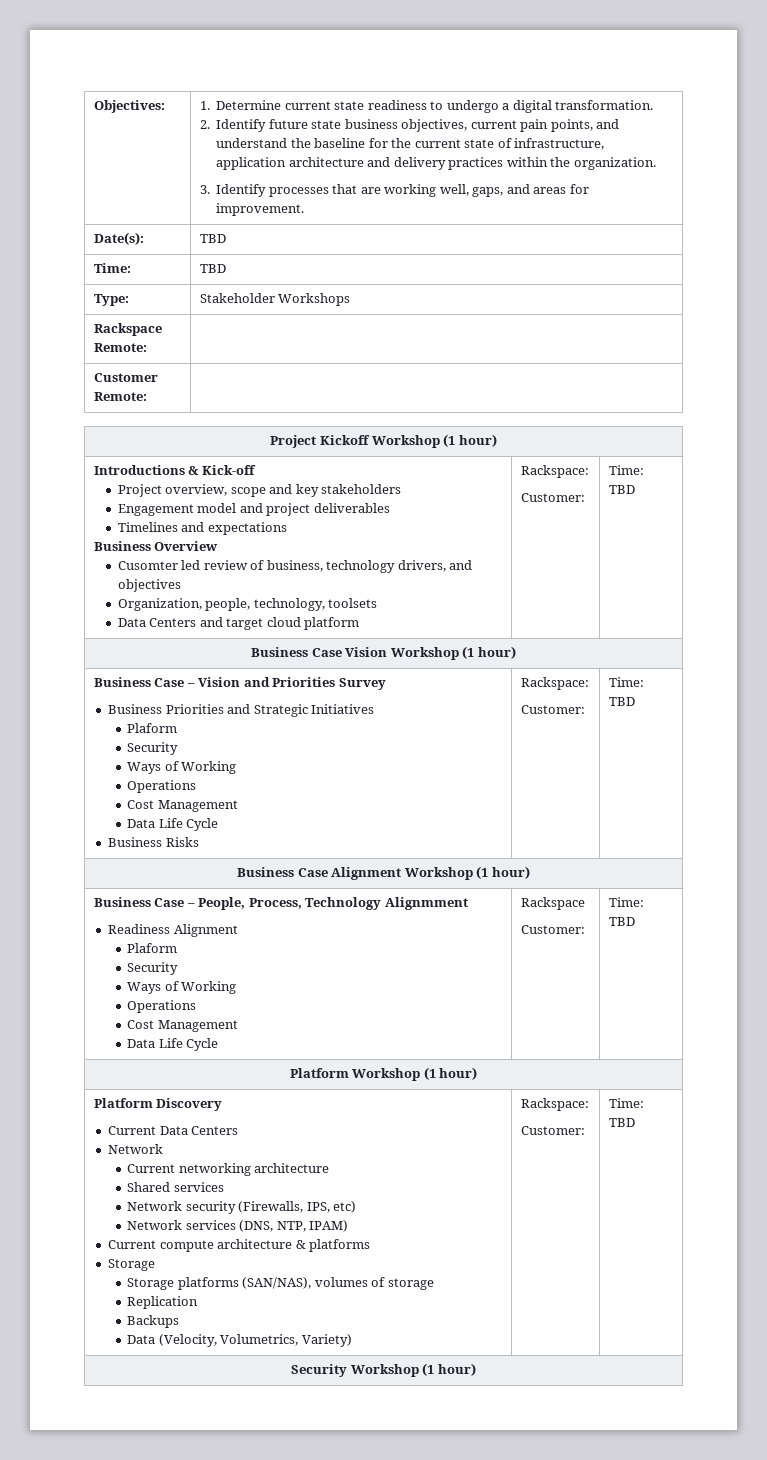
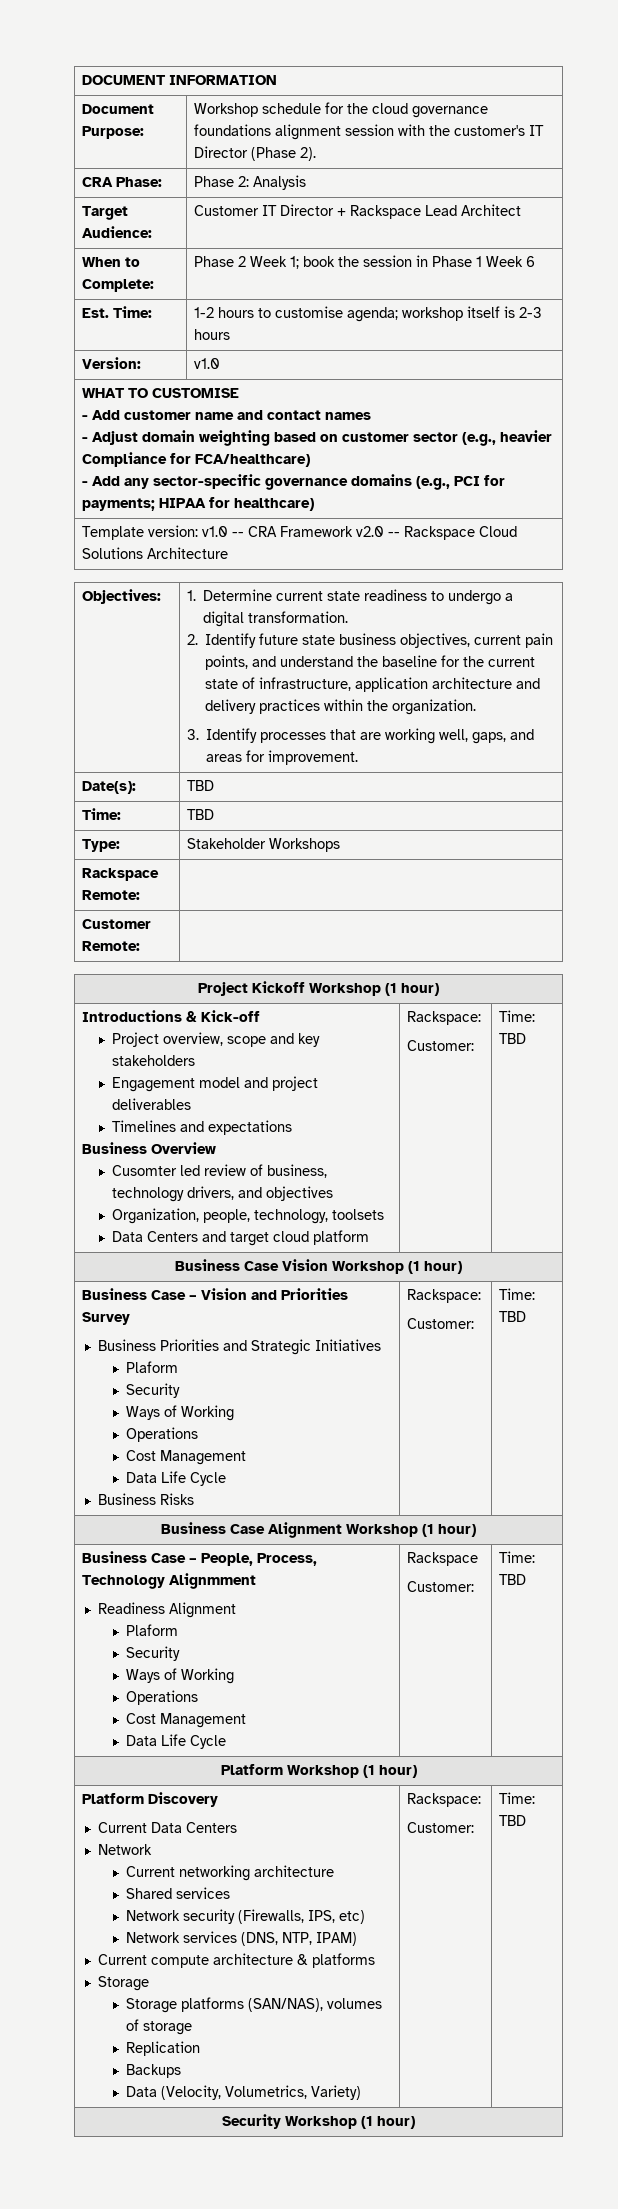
(93, 106) none -> [82,75,278,85] [82,104,155,114] [82,126,145,139] [194,102,489,118] [194,124,545,140] [194,146,317,161] [82,177,163,187] [194,175,307,190] [82,206,129,220] [82,226,153,238] [194,204,522,219] [82,257,141,267] [82,279,155,292] [194,255,536,269] [82,306,153,318] [194,306,543,322] [194,329,231,340] [82,357,142,369] [194,358,221,369] [82,388,240,398] [82,410,372,420] [82,430,553,446] [82,452,311,467] [82,474,506,490] [82,497,315,511] [82,525,518,540] [82,547,229,559] DOCUMENT INFORMATION // Document Purpose: | Workshop schedule for the cloud governance foundations alignment session with the customer's IT Director (Phase 2). // CRA Phase: | Phase 2: Analysis // Target Audience: | Customer IT Director + Rackspace Lead Architect // When to Complete: | Phase 2 Week 1; book the session in Phase 1 Week 6 // Est. Time: | 1-2 hours to customise agenda; workshop itself is 2-3 hours // Version: | v1.0 // WHAT TO CUSTOMISE // - Add customer name and contact names // - Adjust domain weighting based on customer sector (e.g., heavier Compliance for FCA/healthcare) // - Add any sector-specific governance domains (e.g., PCI for payments; HIPAA for healthcare) // Template version: v1.0 -- CRA Framework v2.0 -- Rackspace Cloud Solutions Architecture //

